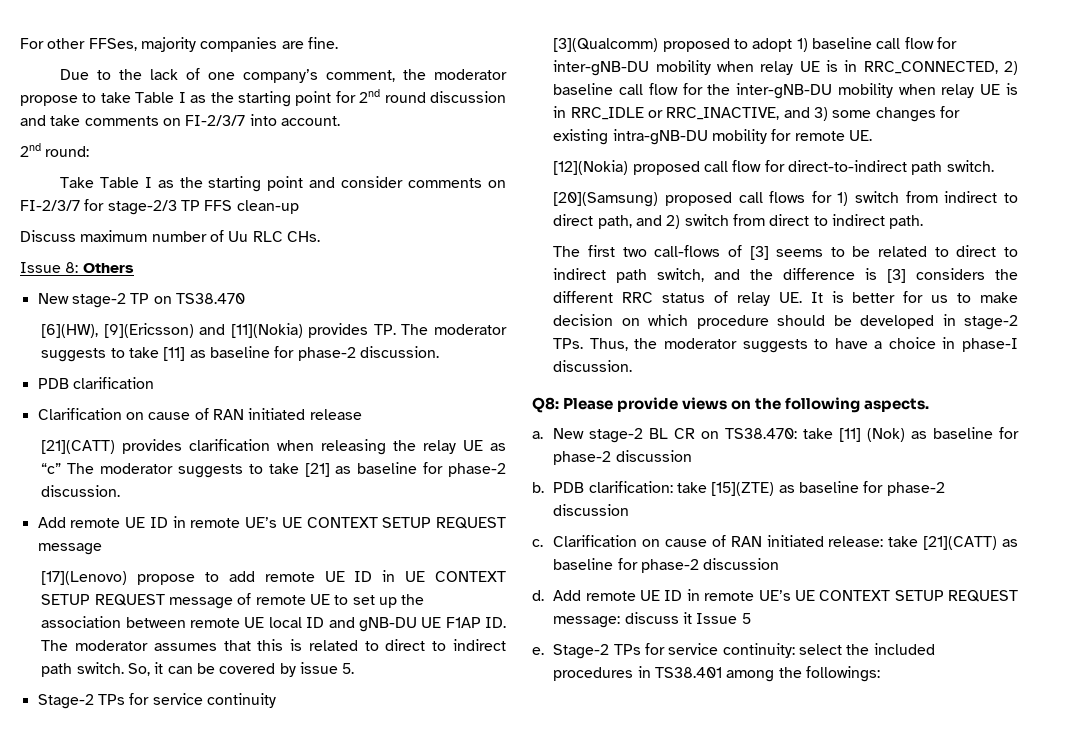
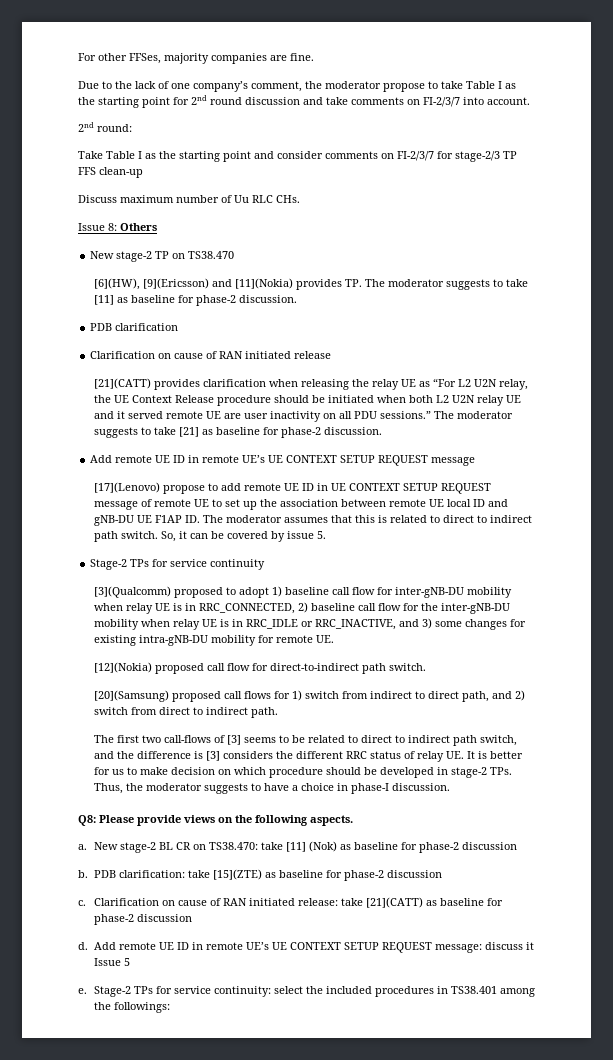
[41,463,62,474] “c” -> [432,378,528,390] [93,395,521,406] [93,411,431,422] “For L2 U2N relay, the UE Context Release procedure should be initiated when both L2 U2N relay UE and it served remote UE are user inactivity on all PDU sessions.”

